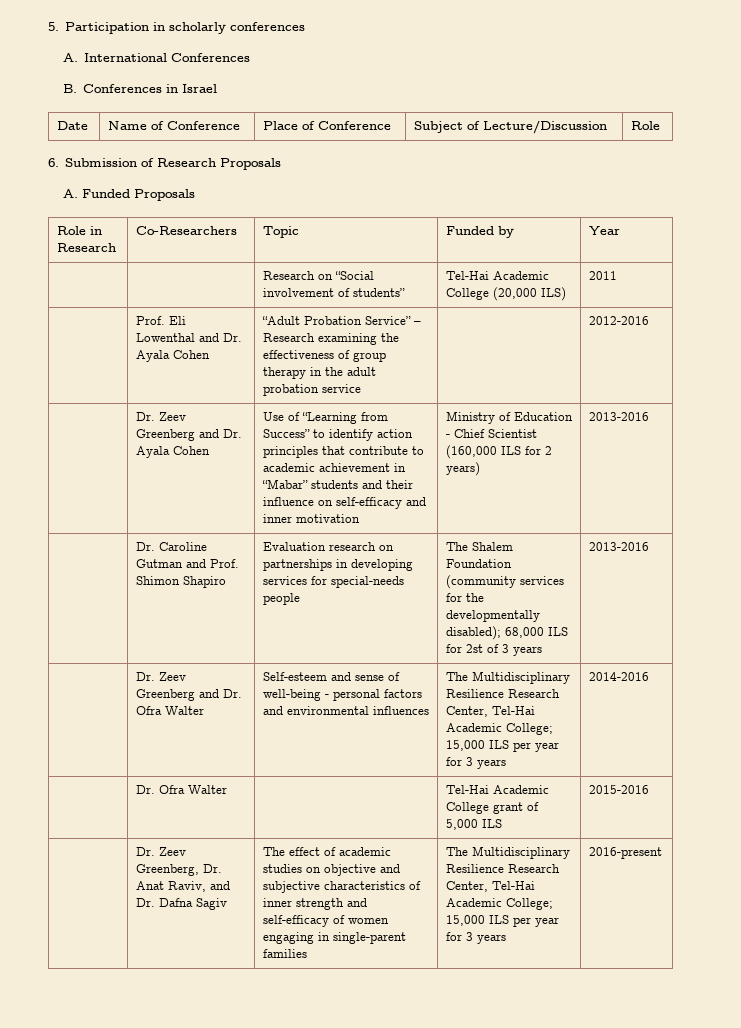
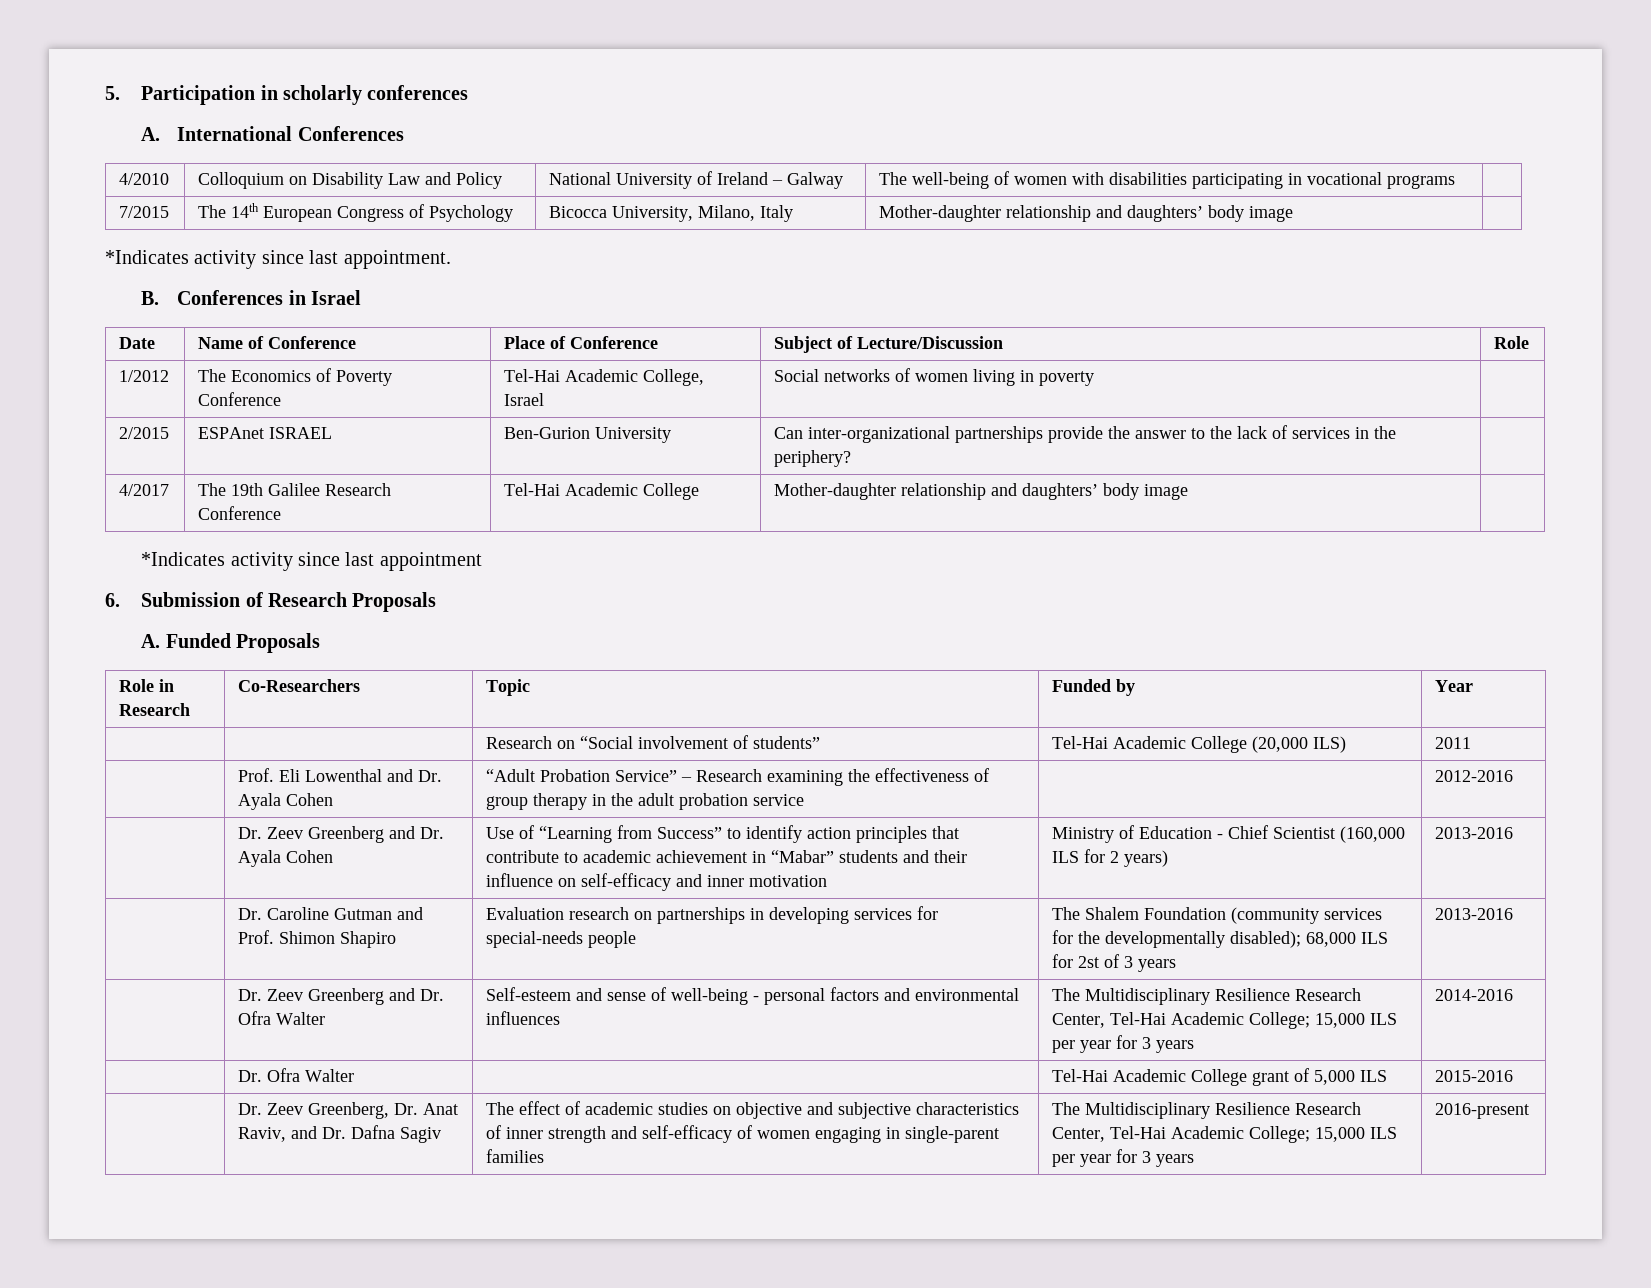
(250, 57) none -> [119,173,170,185] [198,172,503,189] [549,171,844,189] [879,171,1456,189] [119,206,170,218] [198,203,514,222] [549,205,794,222] [879,205,1294,222] [105,250,451,269] // 4/2010 | Colloquium on Disability Law and Policy | National University of Ireland – Galway | The well-being of women with disabilities participating in vocational programs | // 7/2015 | The 14th European Congress of Psychology | Bicocca University, Milano, Italy | Mother-daughter relationship and daughters’ body image | // *Indicates activity since last appointment.
(660, 125) none -> [119,370,170,382] [198,368,393,386] [198,392,282,406] [504,369,705,386] [504,393,545,406] [774,368,1095,386] [119,427,170,439] [198,427,333,439] [504,427,672,443] [774,425,1397,443] [774,450,852,467] [119,484,170,496] [198,483,392,496] [198,506,282,520] [504,483,700,500] [774,483,1189,500] [141,552,482,571] // 1/2012 | The Economics of Poverty Conference | Tel-Hai Academic College, Israel | Social networks of women living in poverty | // 2/2015 | ESPAnet ISRAEL | Ben-Gurion University | Can inter-organizational partnerships provide the answer to the lack of services in the periphery? | // 4/2017 | The 19th Galilee Research Conference | Tel-Hai Academic College | Mother-daughter relationship and daughters’ body image | // *Indicates activity since last appointment

